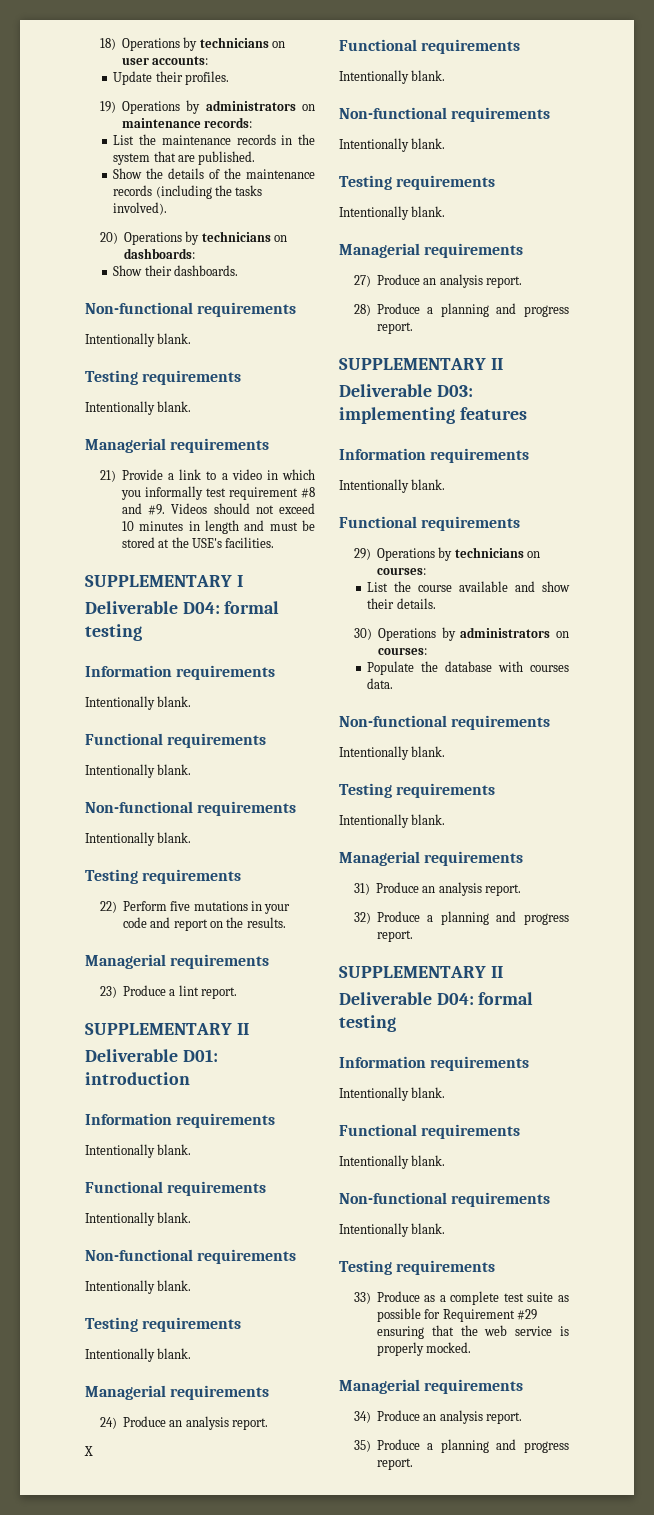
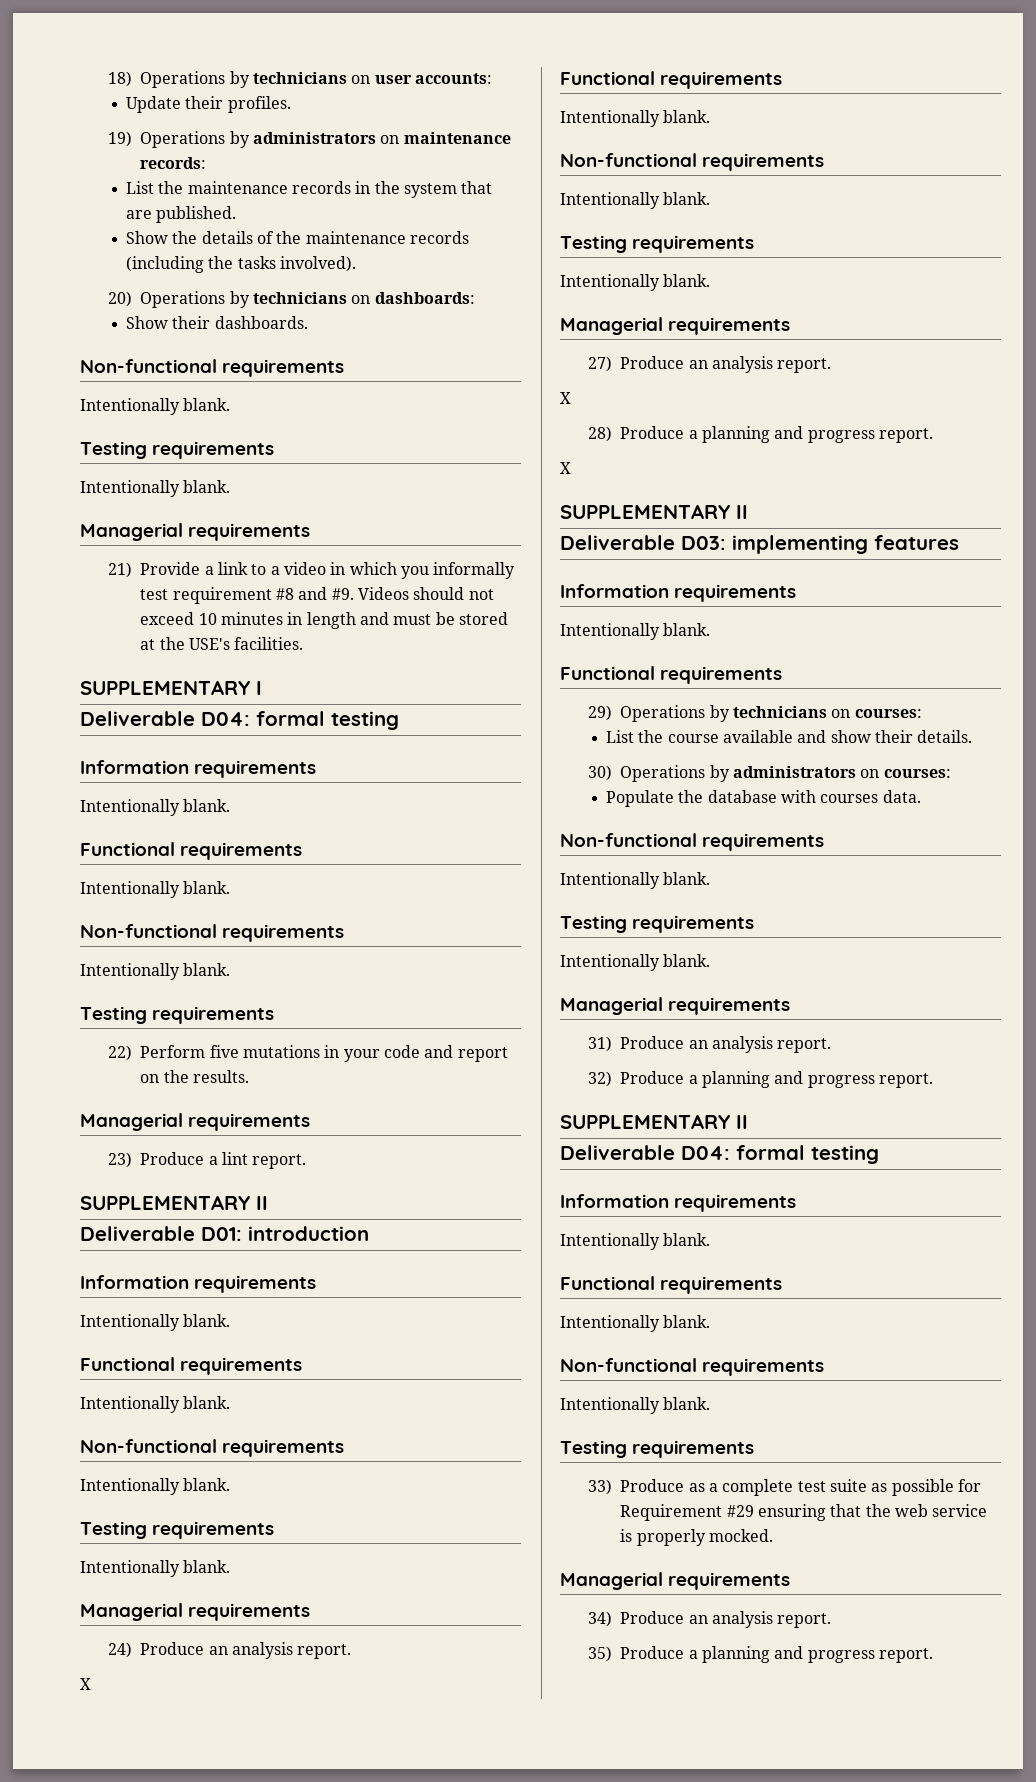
(522, 282) none -> [560,392,571,404] // X
(413, 328) none -> [560,462,571,474] // X

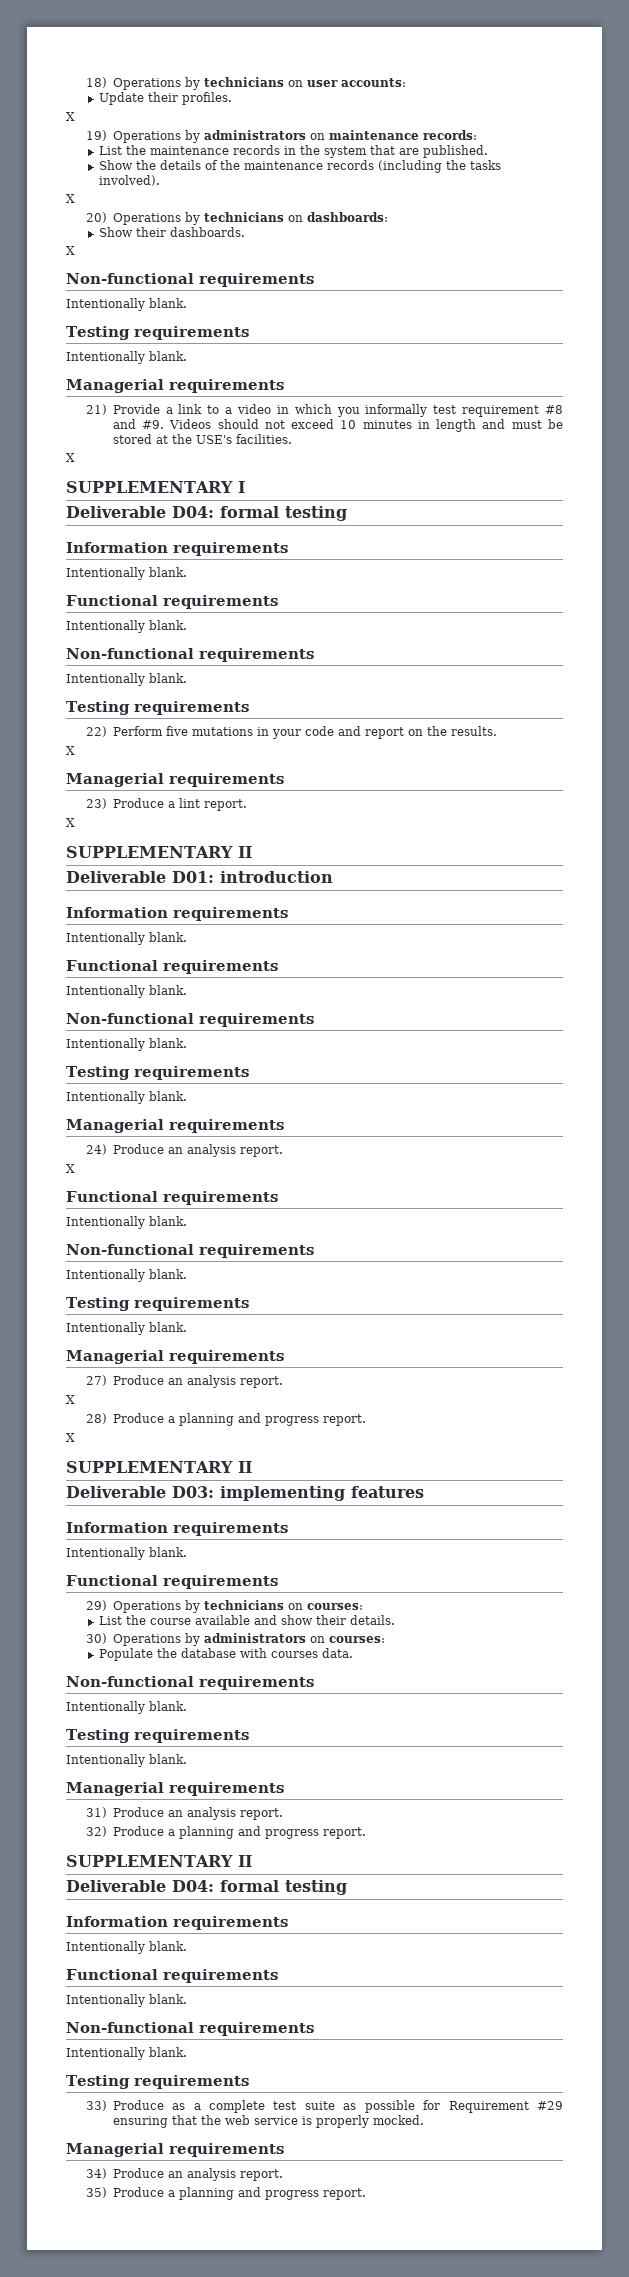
(291, 104) none -> [66,112,75,121] // X
(356, 264) none -> [66,194,75,203] // X
(308, 322) none -> [66,246,75,255] // X
(304, 643) none -> [66,453,75,462] // X
(250, 1076) none -> [66,746,75,755] // X
(307, 1161) none -> [66,818,75,827] // X

